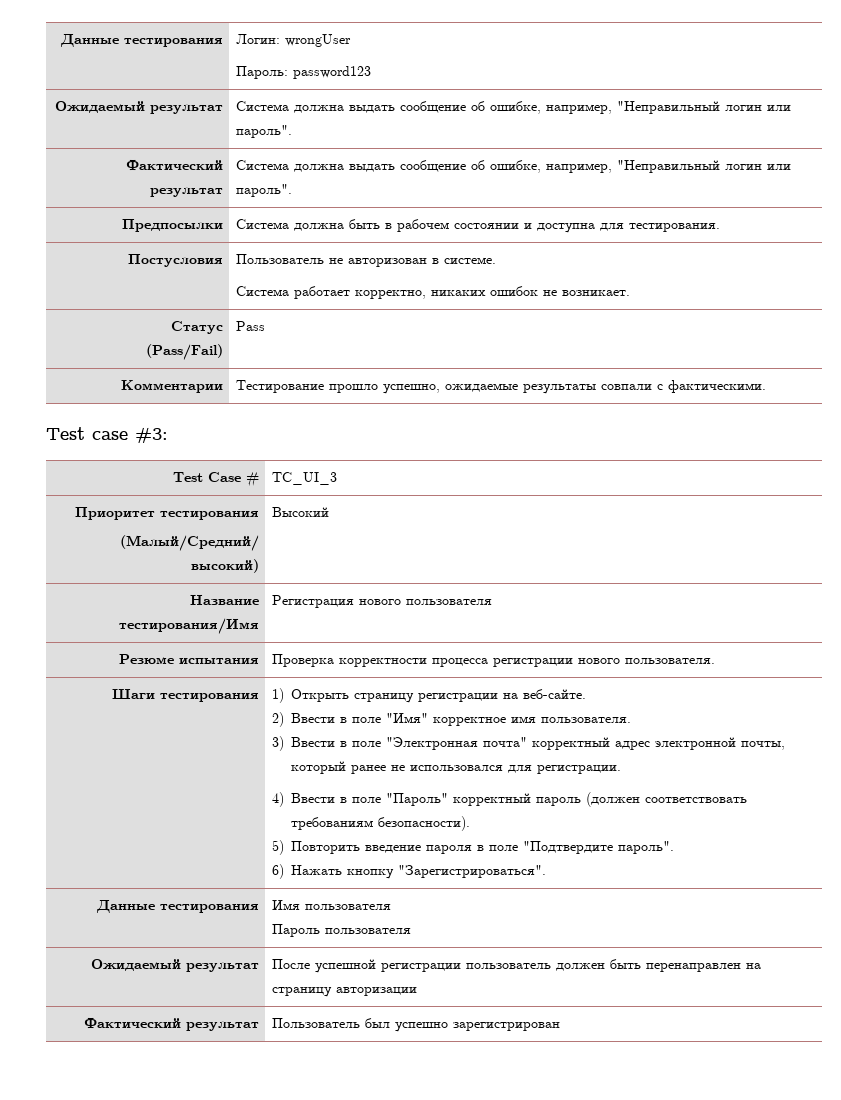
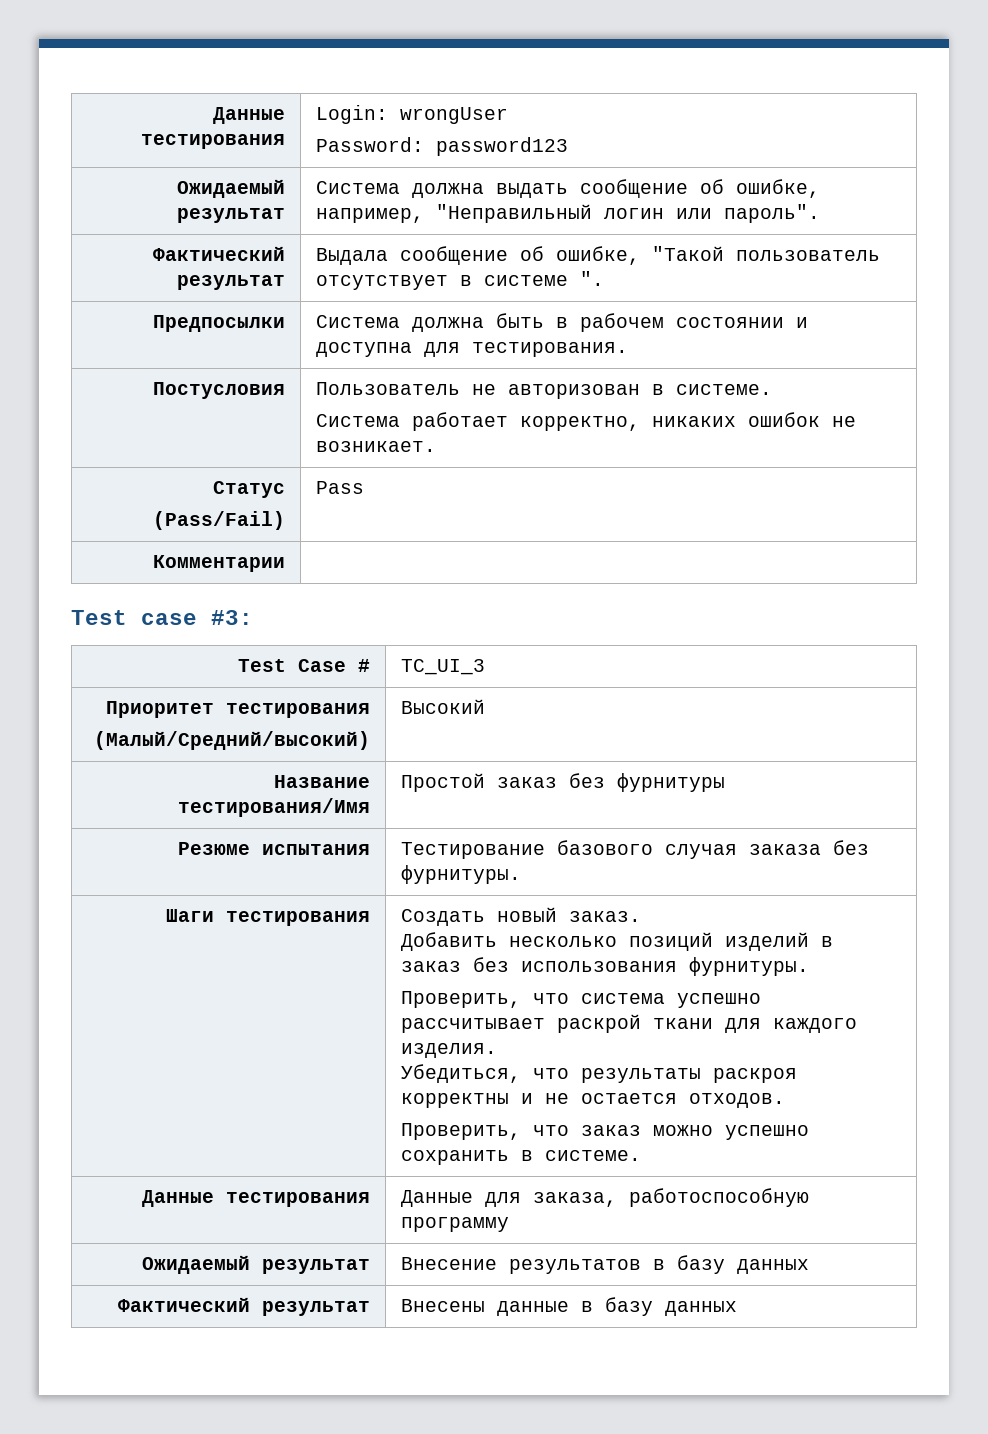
[60,34,224,47] [235,34,280,44] Данные тестирования | Логин: -> [213,107,286,124] [141,134,286,149] [315,105,388,124] Данные тестирования | Login:
[235,66,288,79] Пароль: -> [315,137,424,152] Password:
[235,160,791,173] [235,184,292,197] Система должна выдать сообщение об ошибке, например, "Неправильный логин или пароль". -> [315,246,880,265] [315,271,604,290] Выдала сообщение об ошибке, "Такой пользователь отсутствует в системе ".
[235,380,766,394] Тестирование прошло успешно, ожидаемые результаты совпали с фактическими. -> (286, 563) none
[271,595,492,608] [119,654,260,665] [271,654,715,667] [112,689,260,702] [271,688,586,703] [271,712,631,727] [271,736,785,751] [290,761,621,774] [271,792,747,807] [290,816,470,831] [271,840,674,855] [271,864,546,879] [96,900,260,913] [271,900,391,911] [271,924,411,937] [91,959,260,972] [271,959,761,973] [271,987,417,997] [84,1017,260,1031] [271,1018,560,1032] Регистрация нового пользователя // Резюме испытания | Проверка корректности процесса регистрации нового пользователя. // Шаги тестирования | 1) Открыть страницу регистрации на веб-сайте. // 2) Ввести в поле "Имя" корректное имя пользователя. // 3) Ввести в поле "Электронная почта" корректный адрес электронной почты, который ранее не использовался для регистрации. // 4) Ввести в поле "Пароль" корректный пароль (должен соответствовать требованиям безопасности). // 5) Повторить введение пароля в поле "Подтвердите пароль". // 6) Нажать кнопку "Зарегистрироваться". // Данные тестирования | Имя пользователя // Пароль пользователя // Ожидаемый результат | После успешной регистрации пользователь должен быть перенаправлен на страницу авторизации // Фактический результат | Пользователь был успешно зарегистрирован -> [400,773,725,792] [178,842,371,855] [400,840,869,859] [400,865,521,884] [166,909,371,926] [400,907,641,926] [400,932,833,951] [400,957,809,976] [400,991,761,1008] [400,1014,857,1033] [400,1043,497,1058] [400,1064,797,1083] [400,1093,785,1108] [400,1123,809,1140] [400,1150,641,1165] [142,1190,371,1207] [400,1188,809,1207] [400,1217,509,1232] [142,1255,371,1274] [400,1255,809,1274] [118,1297,371,1316] [400,1297,737,1316] Простой заказ без фурнитуры // Резюме испытания | Тестирование базового случая заказа без фурнитуры. // Шаги тестирования | Создать новый заказ. // Добавить несколько позиций изделий в заказ без использования фурнитуры. // Проверить, что система успешно рассчитывает раскрой ткани для каждого изделия. // Убедиться, что результаты раскроя корректны и не остается отходов. // Проверить, что заказ можно успешно сохранить в системе. // Данные тестирования | Данные для заказа, работоспособную программу // Ожидаемый результат | Внесение результатов в базу данных // Фактический результат | Внесены данные в базу данных

